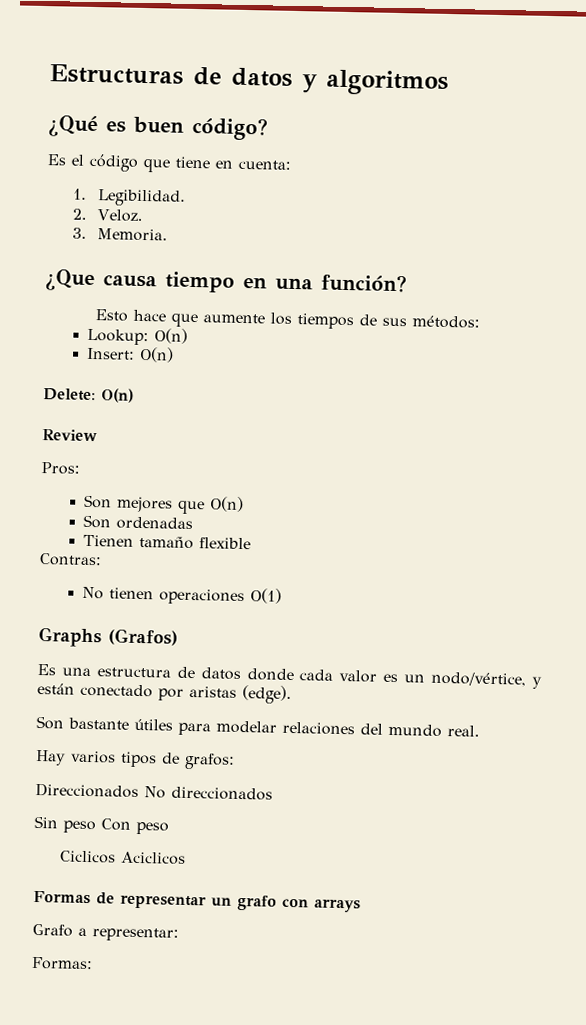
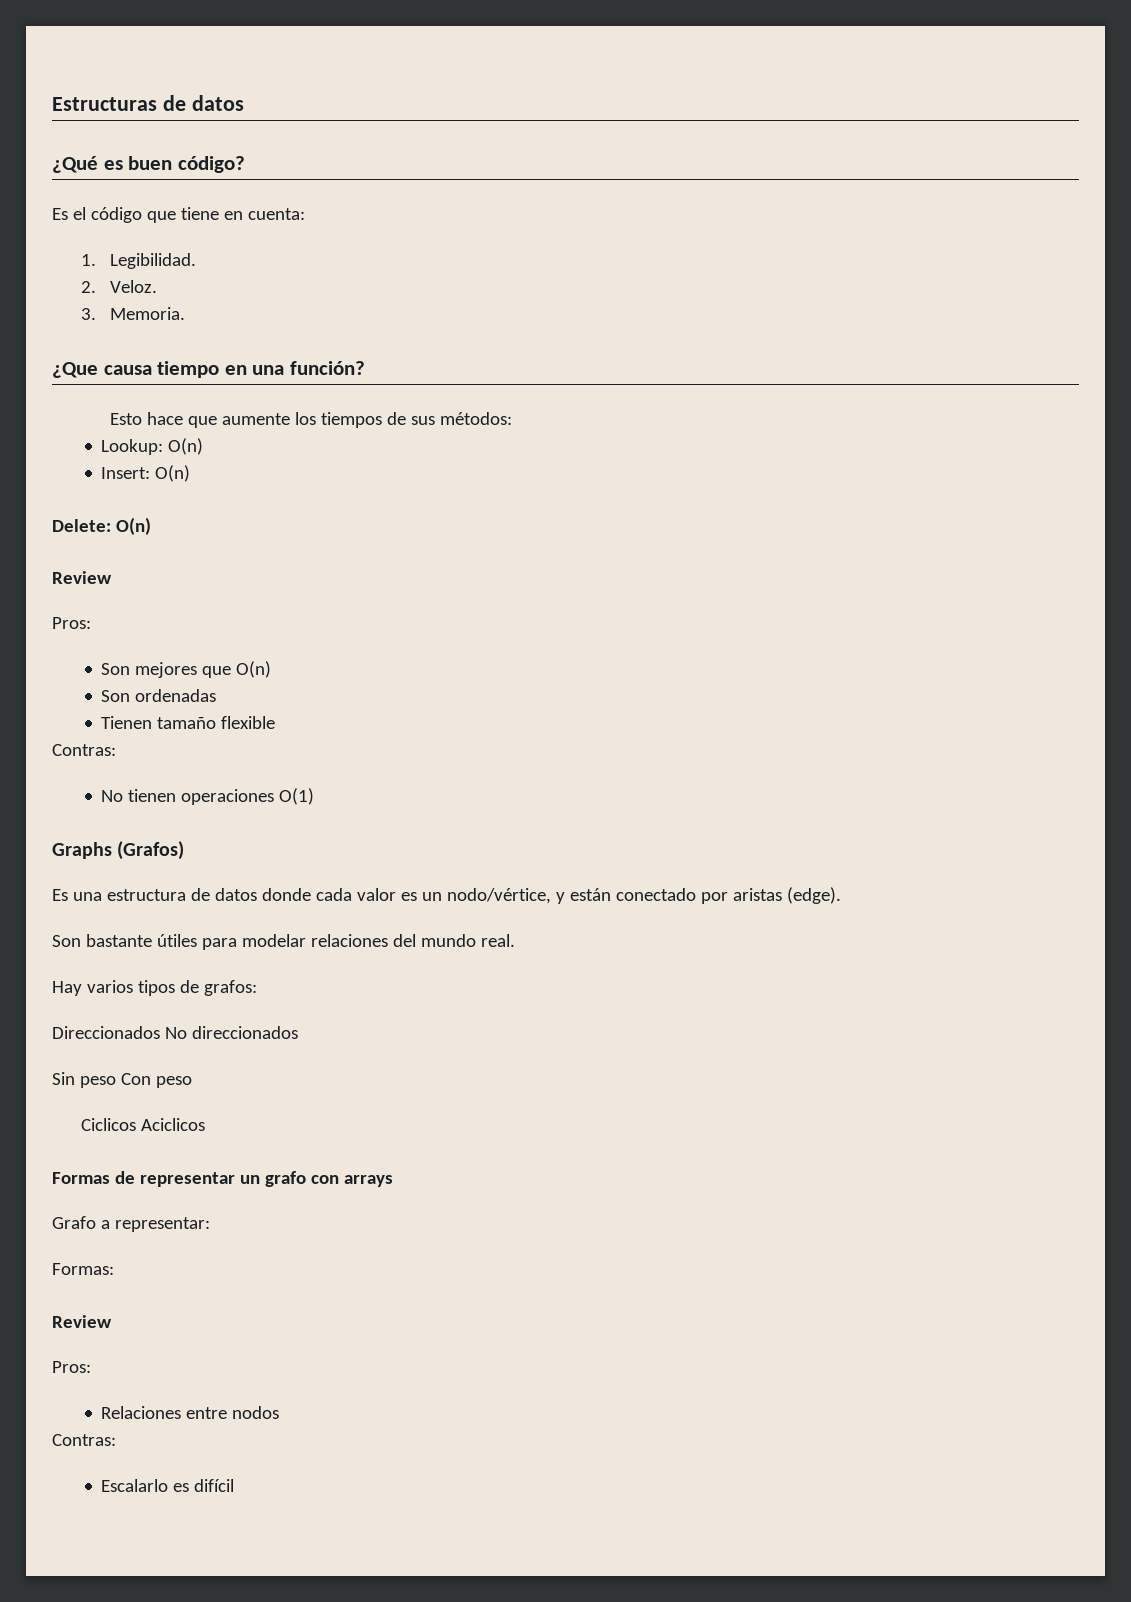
[302,69,449,96] y algoritmos -> (244, 103) none
(93, 963) none -> [52,1315,112,1328] [52,1361,91,1373] [101,1406,280,1419] [52,1434,116,1446] [101,1479,235,1492] // Review // Pros: // Relaciones entre nodos // Contras: // Escalarlo es difícil

